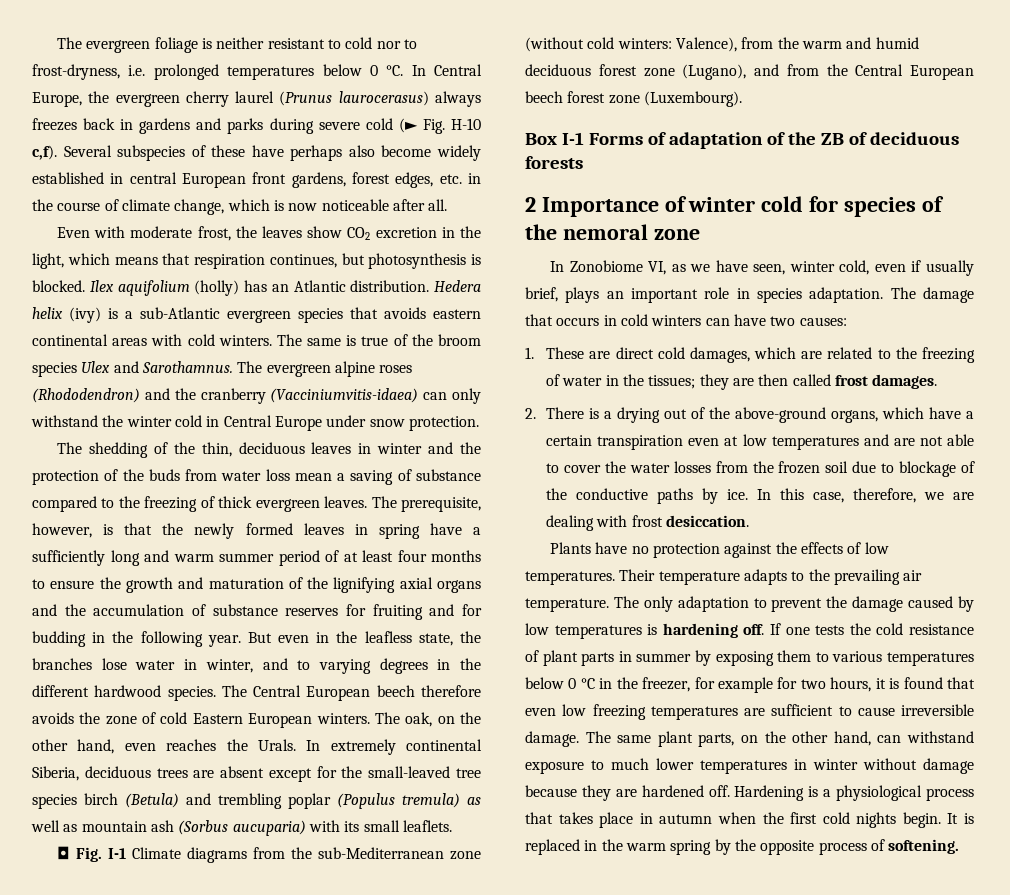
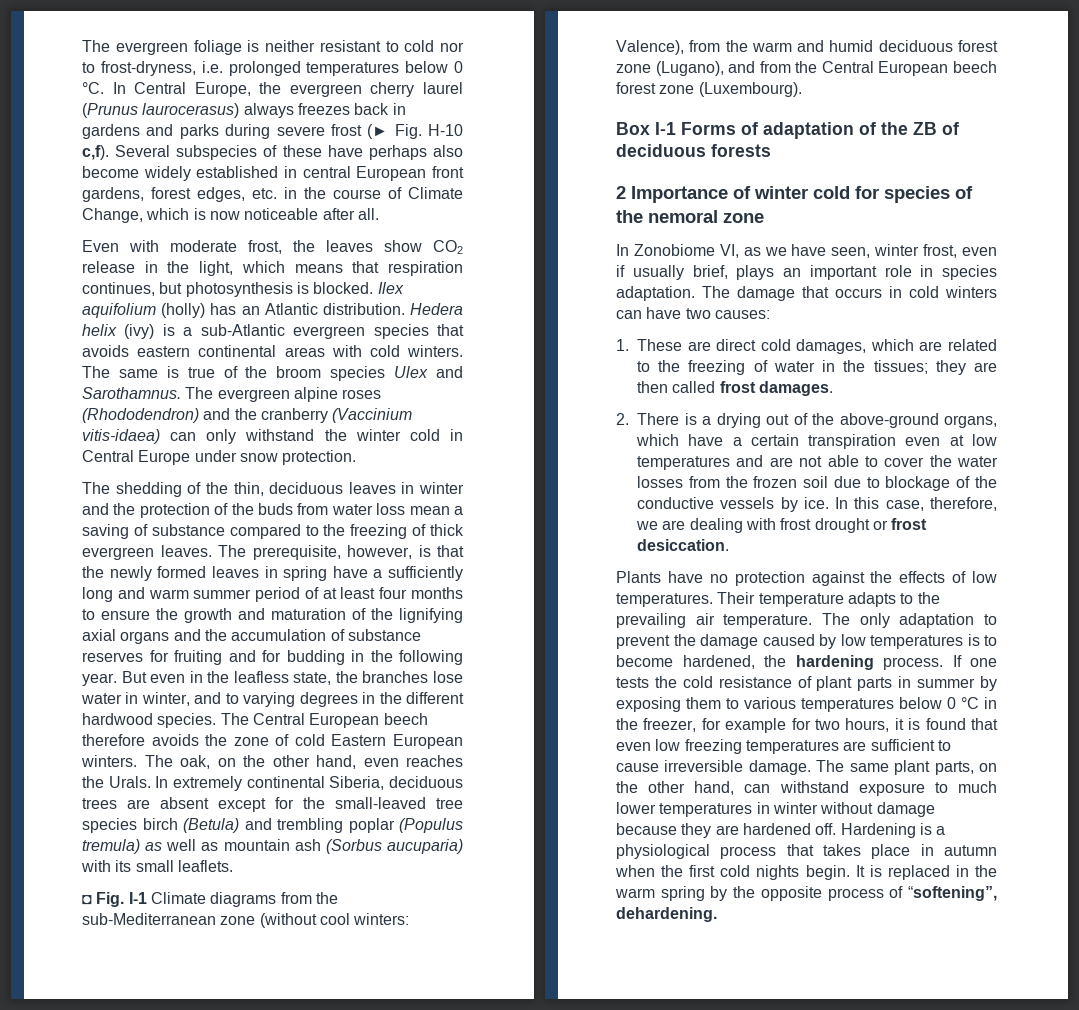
[365,118,393,130] cold -> [330,124,362,136] frost
[121,199,225,215] climate change, -> [408,187,463,199] [82,208,143,223] Climate Change,
[375,227,437,238] excretion -> [82,261,135,273] release
[270,388,419,403] (Vacciniumvitis-idaea) -> [332,408,413,423] [82,429,160,444] (Vaccinium vitis-idaea)
[587,37,615,49] cold -> [319,913,350,925] cool
[839,260,870,275] cold, -> [923,244,958,258] frost,
[657,488,694,504] paths -> [720,497,775,509] vessels
(663, 521) none -> [814,518,928,533] drought or frost
[662,623,765,638] hardening off. -> [984,635,997,646] [616,655,943,670] to become hardened, the hardening process.
[888,839,960,854] softening. -> [908,886,997,901] [616,907,717,922] “softening”, dehardening.

